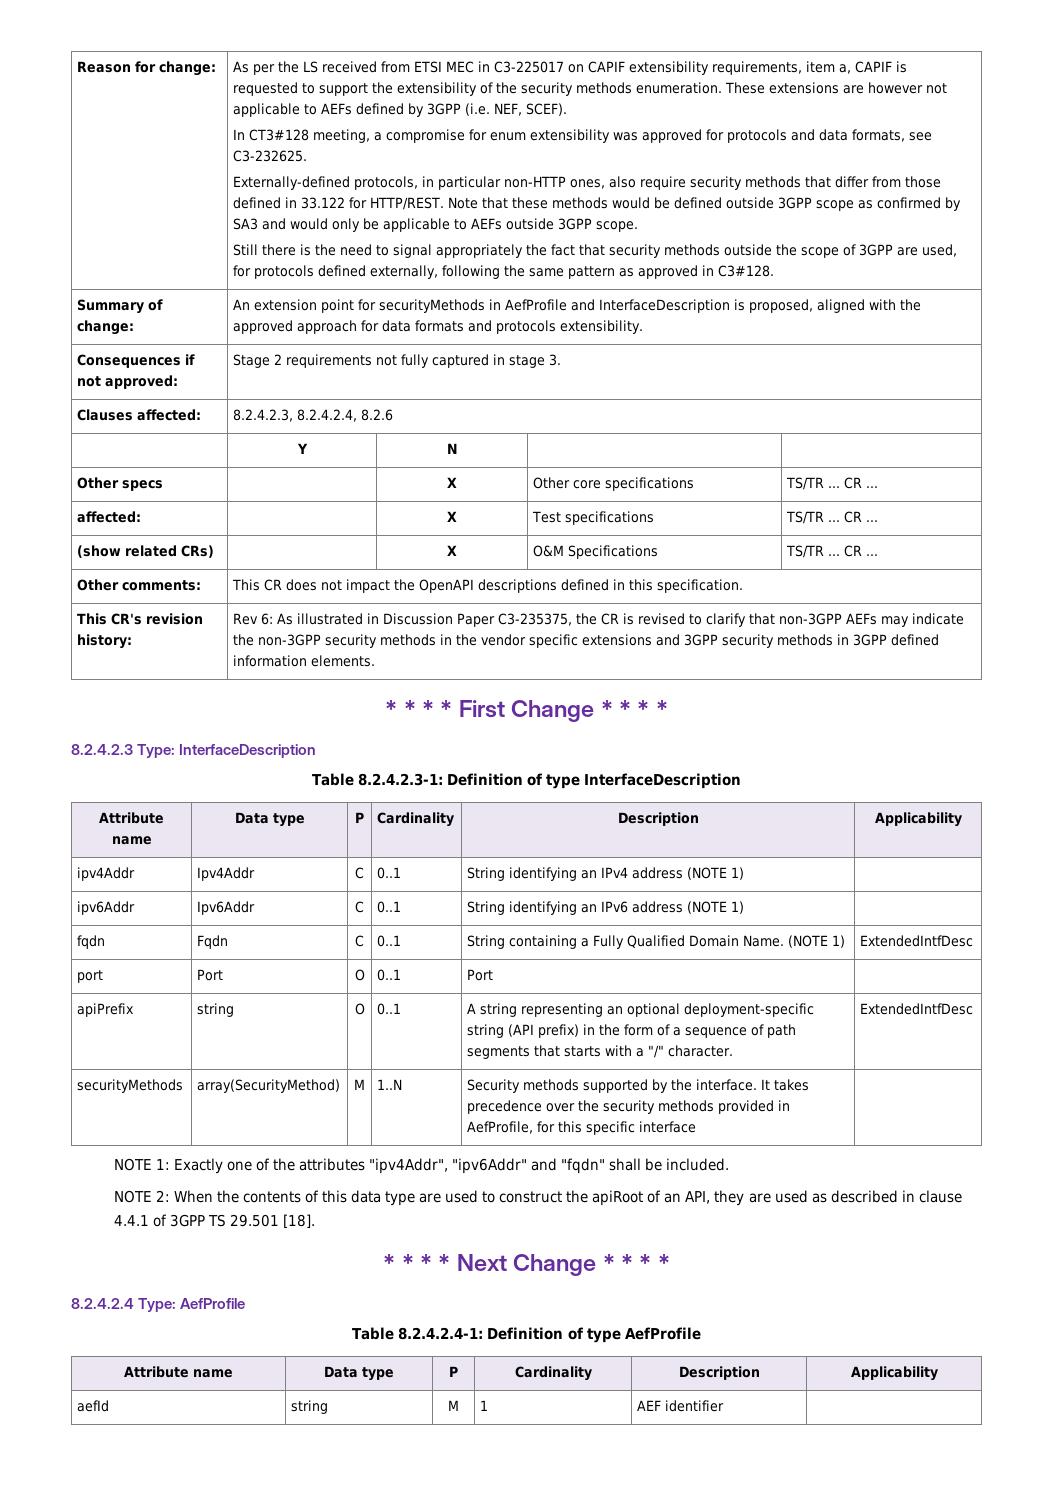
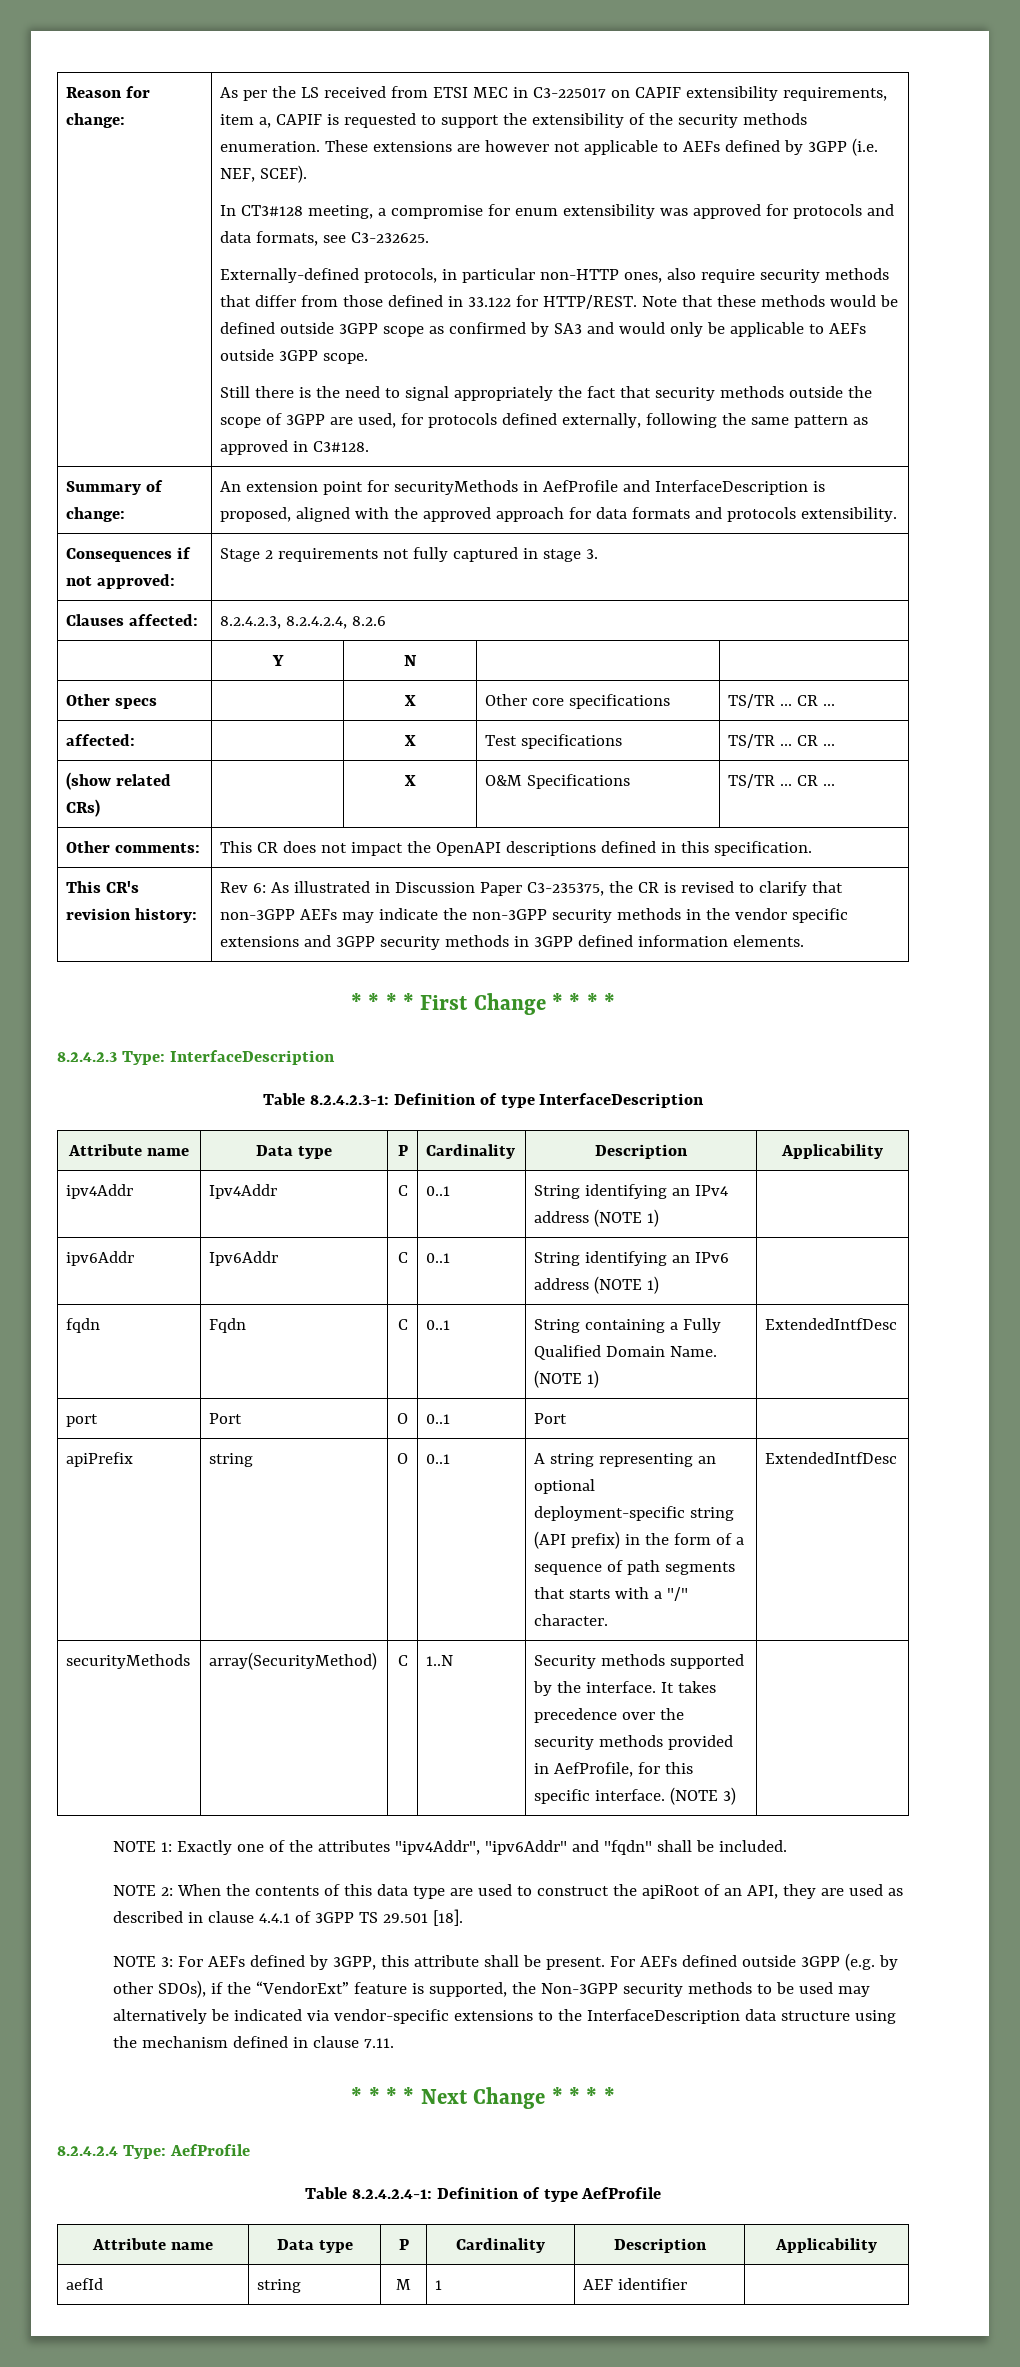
[354,1079,365,1090] M -> [397,1655,408,1666] C
[639,1121,697,1133] interface -> [595,1787,737,1805] interface. (NOTE 3)
(315, 1221) none -> [113,1953,899,1971] [113,1980,871,1998] [113,2009,897,2024] [113,2036,395,2048] // NOTE 3: For AEFs defined by 3GPP, this attribute shall be present. For AEFs defined outside 3GPP (e.g. by other SDOs), if the “VendorExt” feature is supported, the Non-3GPP security methods to be used may alternatively be indicated via vendor-specific extensions to the InterfaceDescription data structure using the mechanism defined in clause 7.11.

